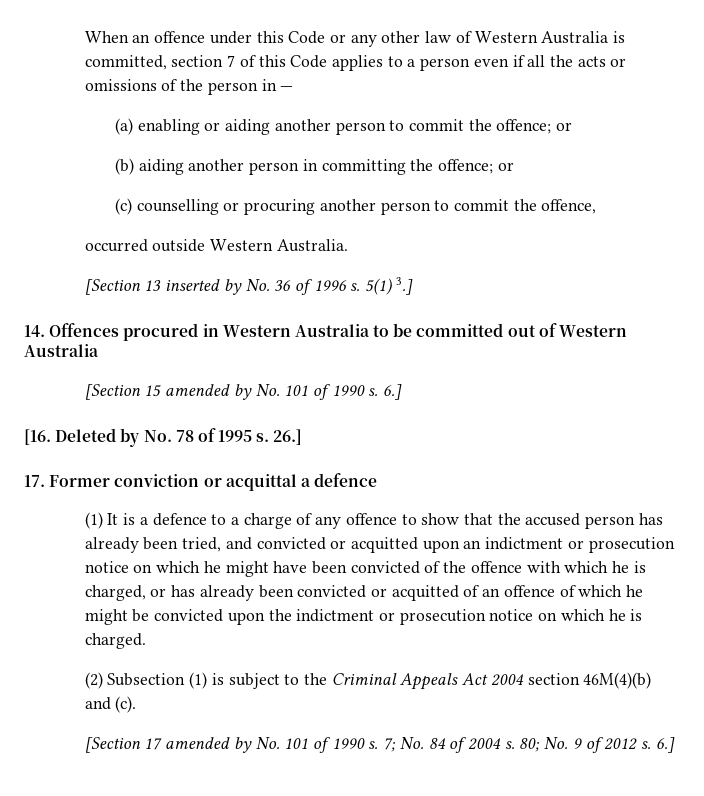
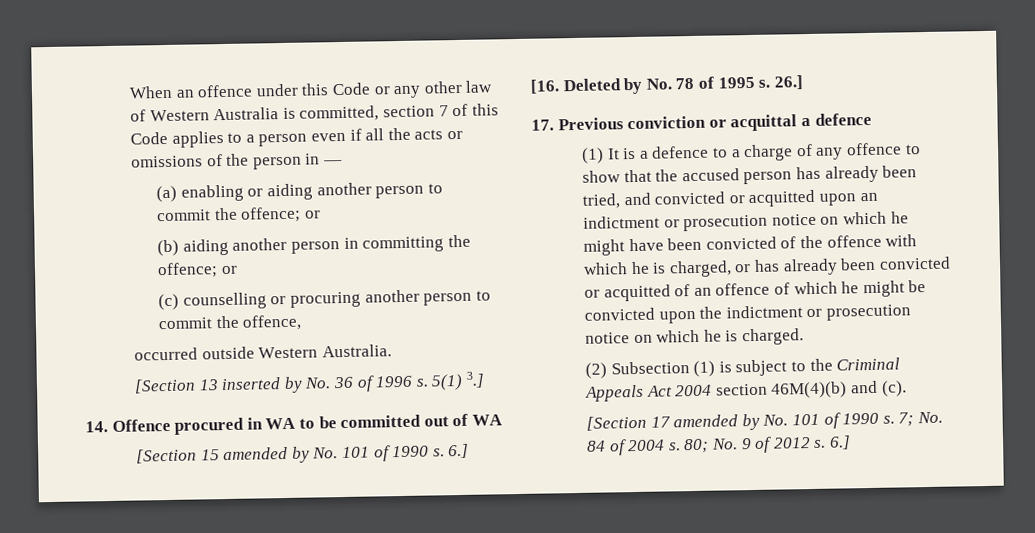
[49,323,120,337] Offences -> [111,418,171,432] Offence
[222,324,370,337] Western Australia -> [265,417,297,430] WA
[559,325,628,337] [24,344,99,357] Western Australia -> [471,414,503,426] WA
[49,475,111,487] Former -> [557,117,624,131] Previous

